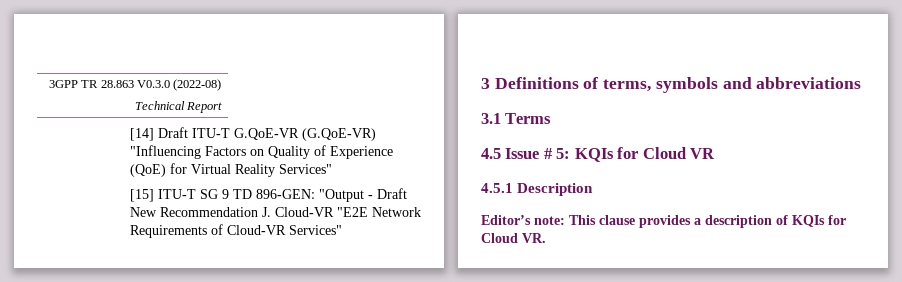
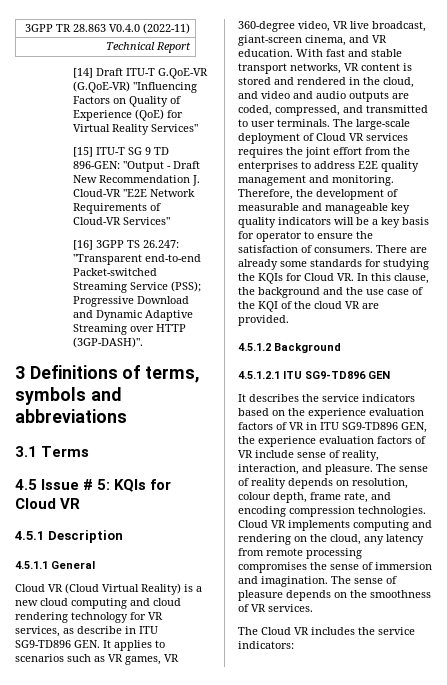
[137,79,222,91] V0.3.0 (2022-08) -> [109,23,191,34] V0.4.0 (2022-11)
(342, 230) none -> [73,240,180,250] [73,254,202,265] [73,268,158,276] [73,281,202,293] [73,296,190,307] [73,310,194,321] [73,324,187,335] [73,337,144,348] // [16] 3GPP TS 26.247: "Transparent end-to-end Packet-switched Streaming Service (PSS); Progressive Download and Dynamic Adaptive Streaming over HTTP (3GP-DASH)".
[481,215,846,228] [481,233,546,243] Editor’s note: This clause provides a description of KQIs for Cloud VR. -> [15,561,95,569] [15,583,202,595] [15,598,181,609] [15,612,163,623] [15,626,158,637] [15,640,165,651] [15,654,179,665] [238,21,426,32] [238,35,387,46] [238,49,402,57] [238,63,412,74] [238,77,414,88] [238,91,409,102] [238,105,428,116] [238,119,410,130] [238,133,408,144] [238,147,410,158] [238,161,419,172] [238,175,394,186] [238,189,398,200] [238,203,410,214] [238,217,429,228] [238,231,373,242] [238,245,427,253] [238,259,429,270] [238,273,429,284] [238,287,423,298] [238,301,379,312] [238,315,289,326] [238,343,341,353] [238,371,390,379] [238,394,415,402] [238,408,424,419] [238,422,427,433] [238,436,426,447] [238,450,379,461] [238,464,428,475] [238,478,408,489] [238,492,391,503] [238,506,426,517] [238,520,432,531] [238,534,424,545] [238,548,362,559] [238,562,432,573] [238,576,397,587] [238,590,431,601] [238,604,313,612] [238,627,415,635] [238,641,294,649] 4.5.1.1 General // Cloud VR (Cloud Virtual Reality) is a new cloud computing and cloud rendering technology for VR services, as describe in ITU SG9-TD896 GEN. It applies to scenarios such as VR games, VR 360-degree video, VR live broadcast, giant-screen cinema, and VR education. With fast and stable transport networks, VR content is stored and rendered in the cloud, and video and audio outputs are coded, compressed, and transmitted to user terminals. The large-scale deployment of Cloud VR services requires the joint effort from the enterprises to address E2E quality management and monitoring. Therefore, the development of measurable and manageable key quality indicators will be a key basis for operator to ensure the satisfaction of consumers. There are already some standards for studying the KQIs for Cloud VR. In this clause, the background and the use case of the KQI of the cloud VR are provided. // 4.5.1.2 Background // 4.5.1.2.1 ITU SG9-TD896 GEN // It describes the service indicators based on the experience evaluation factors of VR in ITU SG9-TD896 GEN, the experience evaluation factors of VR include sense of reality, interaction, and pleasure. The sense of reality depends on resolution, colour depth, frame rate, and encoding compression technologies. Cloud VR implements computing and rendering on the cloud, any latency from remote processing compromises the sense of immersion and imagination. The sense of pleasure depends on the smoothness of VR services. // The Cloud VR includes the service indicators:

